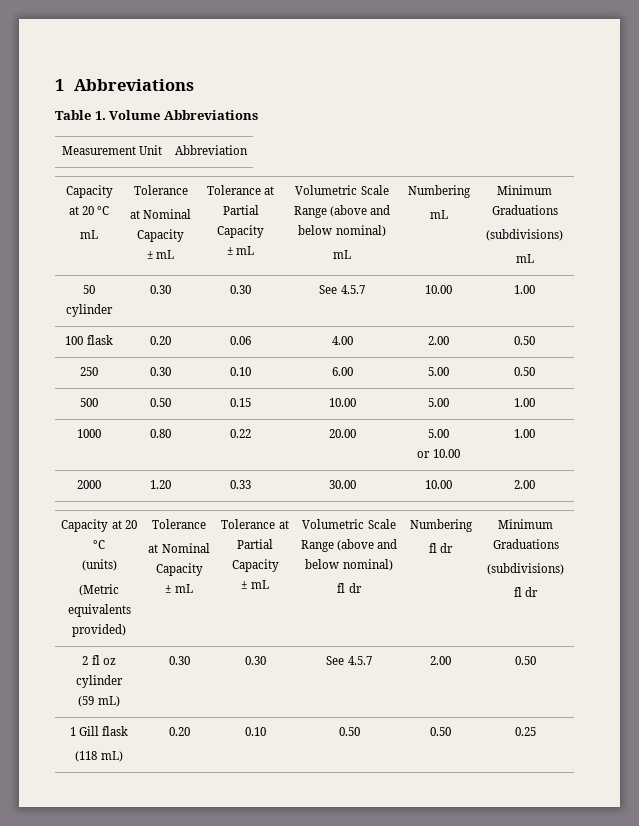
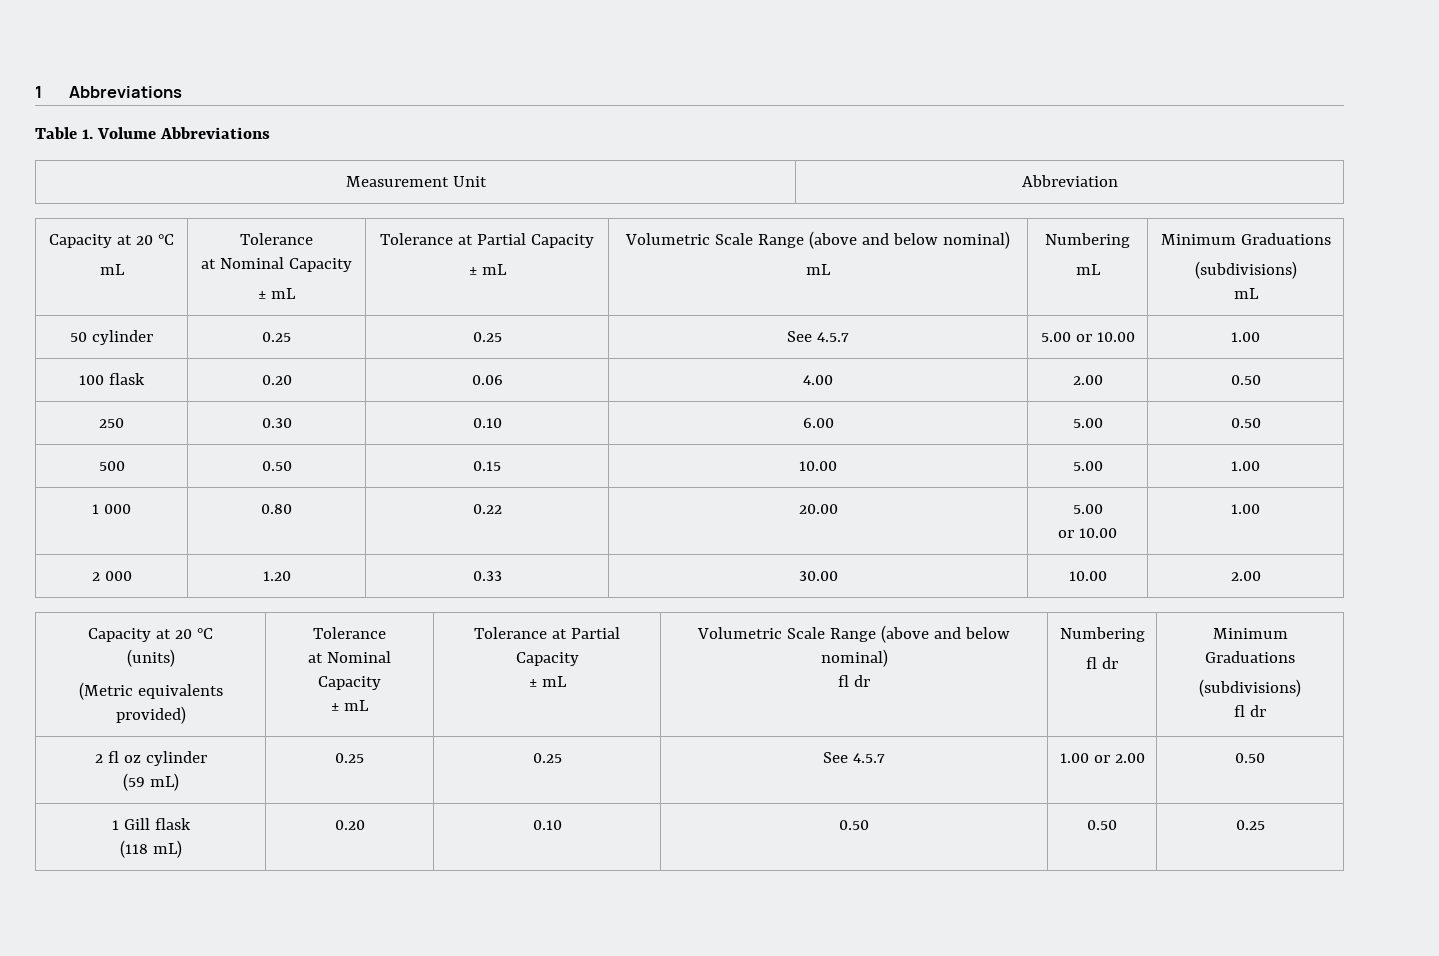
[150,285,171,294] [230,285,251,294] [319,285,365,294] 0.30 | 0.30 | See 4.5.7 | -> [262,332,291,342] [472,332,502,342] [787,331,849,342] [1040,332,1092,342] 0.25 | 0.25 | See 4.5.7 | 5.00 or
[77,429,101,438] 1000 -> [92,504,131,514] 1 000
[77,480,101,489] 2000 -> [91,571,132,581] 2 000
[168,656,190,665] [244,656,266,665] [326,656,372,665] 0.30 | 0.30 | See 4.5.7 | -> [335,753,364,763] [532,753,562,763] [823,752,885,763] [1059,753,1110,763] 0.25 | 0.25 | See 4.5.7 | 1.00 or

